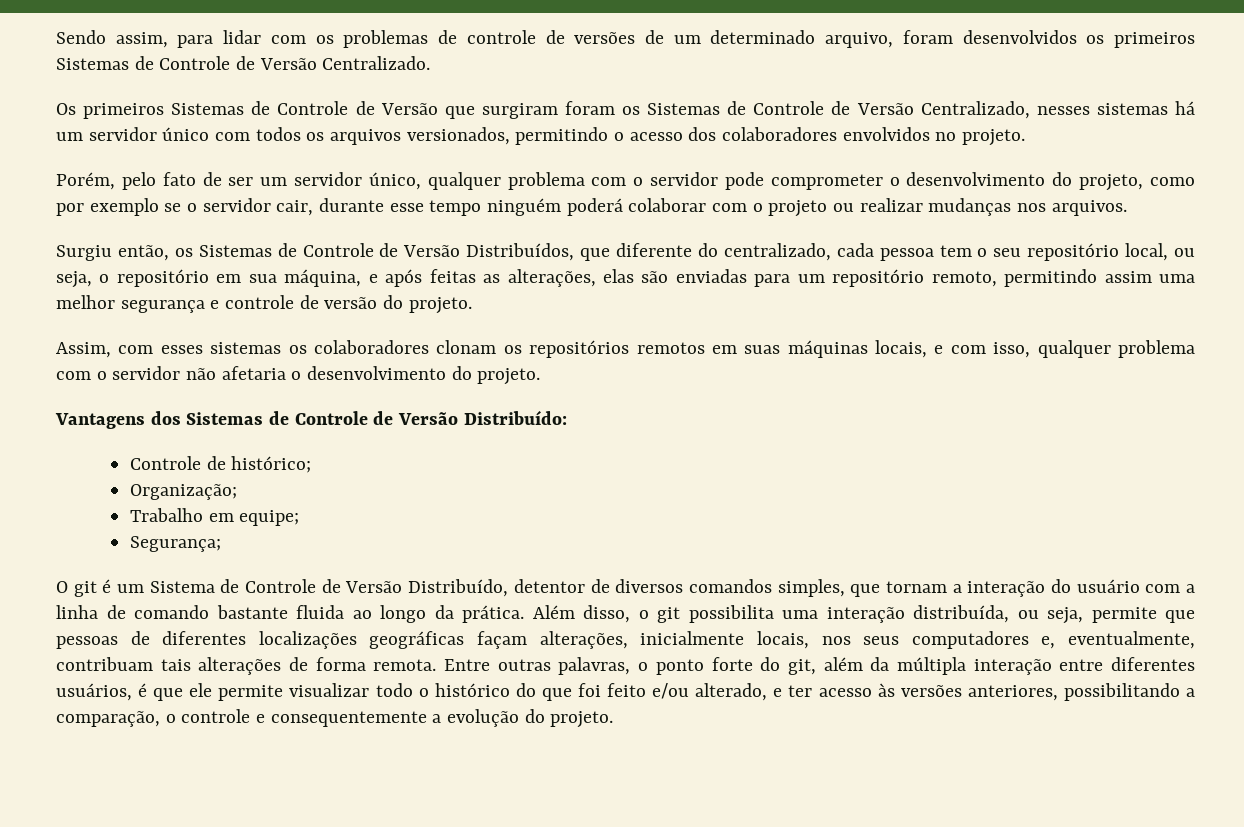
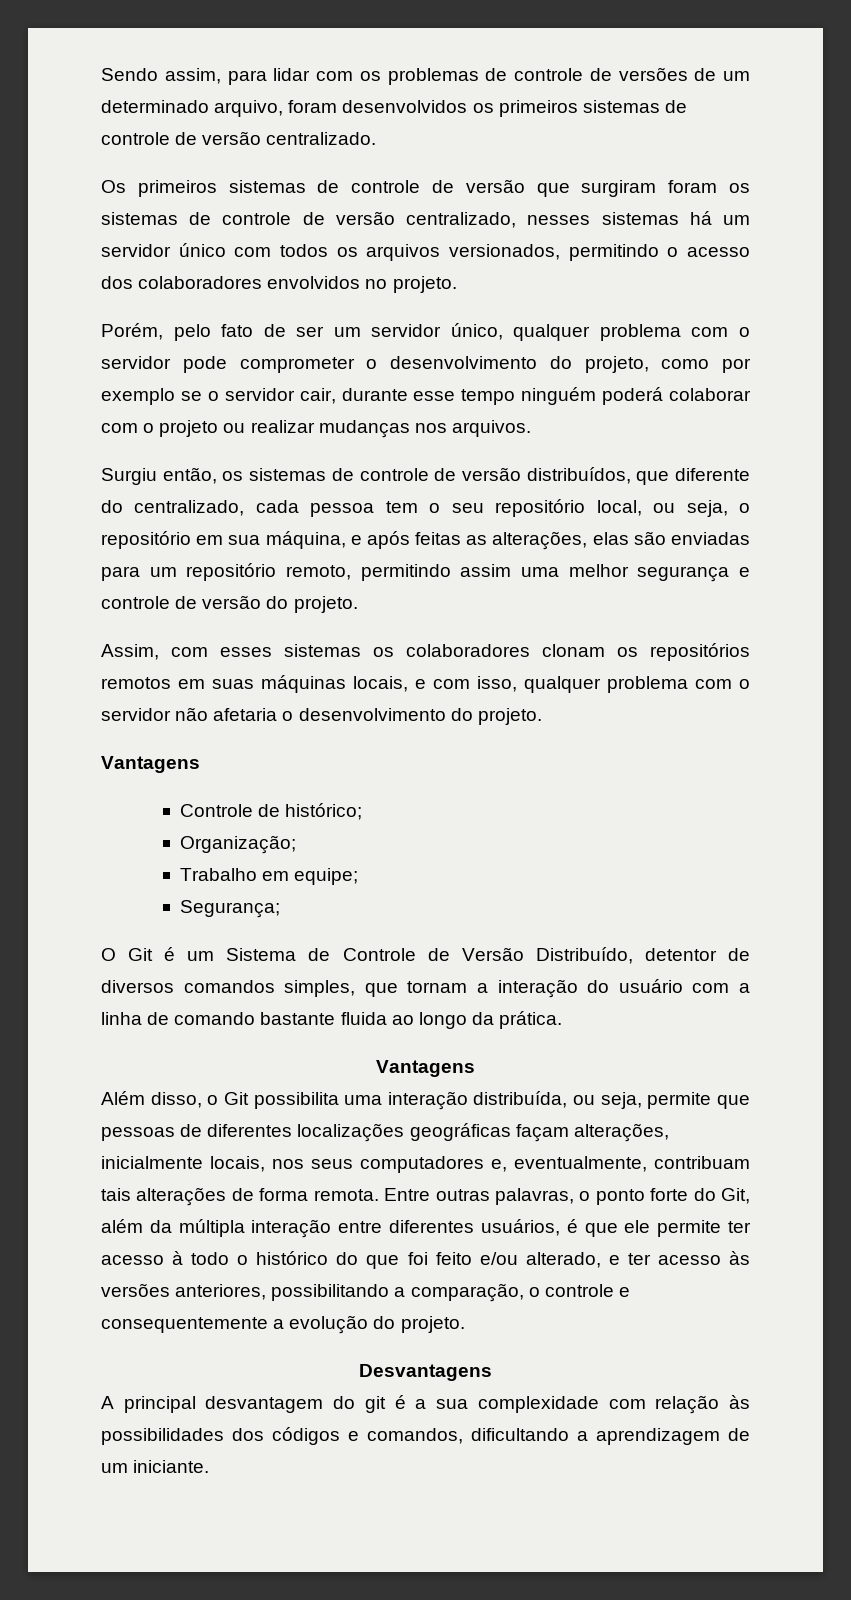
[56,56,431,70] [56,101,1030,119] Sistemas de Controle de Versão Centralizado. // Os primeiros Sistemas de Controle de Versão que surgiram foram os Sistemas de Controle de Versão Centralizado, -> [582,100,687,113] [101,131,377,145] [101,179,750,197] [101,211,517,228] sistemas de controle de versão centralizado. // Os primeiros sistemas de controle de versão que surgiram foram os sistemas de controle de versão centralizado,
[198,243,575,261] Sistemas de Controle de Versão Distribuídos, -> [249,467,631,484] sistemas de controle de versão distribuídos,
[150,410,567,425] dos Sistemas de Controle de Versão Distribuído: -> (200, 764) none
[73,581,97,597] git -> [128,948,154,961] Git
(524, 614) none -> [376,1060,475,1077] // Vantagens //
[657,607,680,623] git -> [223,1092,249,1105] Git
[787,659,816,675] git, -> [720,1188,750,1204] Git,
[289,683,370,697] visualizar -> [728,1221,752,1233] [101,1251,184,1265] ter acesso à
(614, 719) none -> [359,1364,492,1381] [101,1395,751,1414] [101,1427,750,1445] [101,1460,210,1473] // Desvantagens // A principal desvantagem do git é a sua complexidade com relação às possibilidades dos códigos e comandos, dificultando a aprendizagem de um iniciante.

